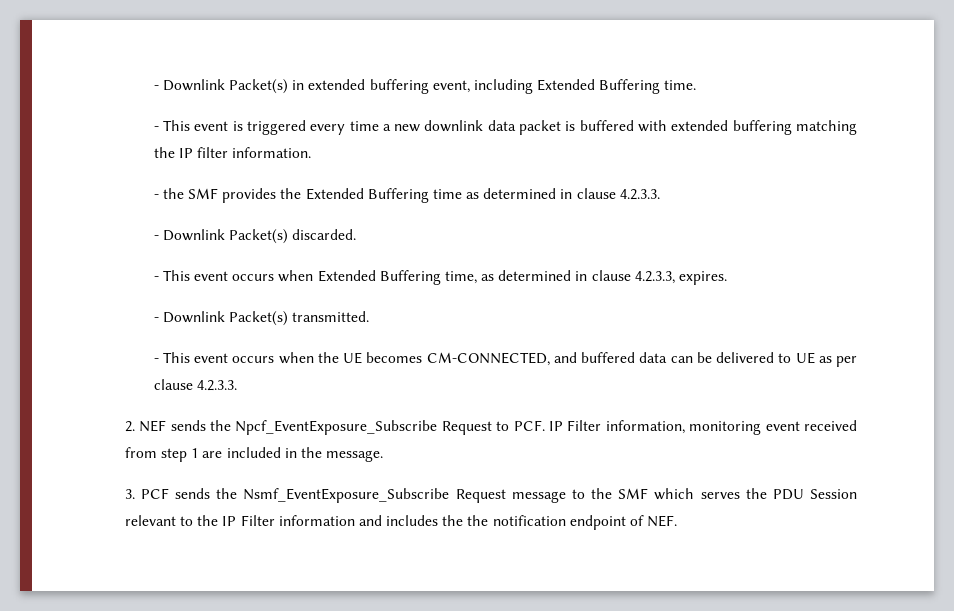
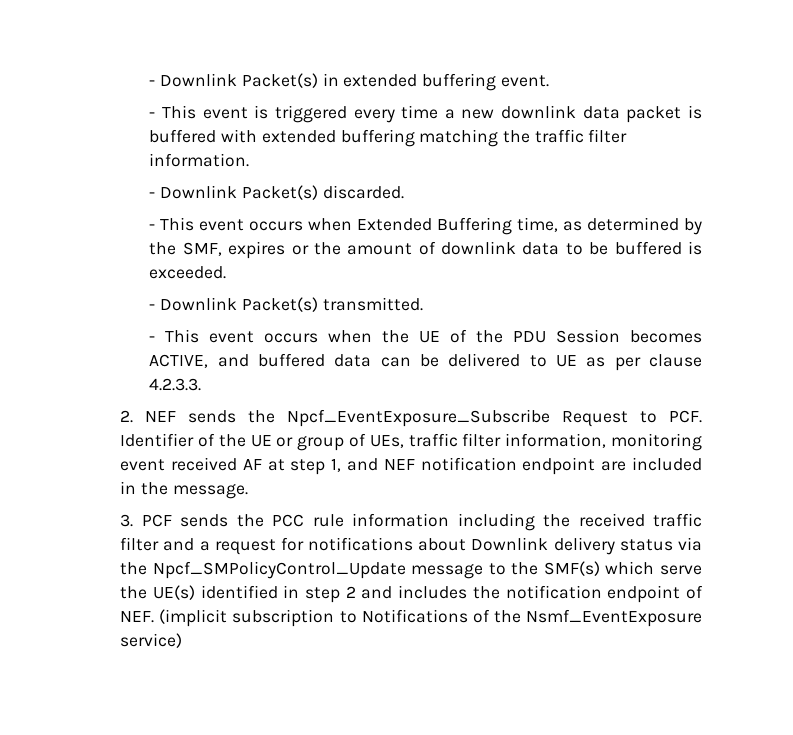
[432,79,697,94] event, including Extended Buffering time. -> [500,75,549,87] event.
[178,148,193,158] IP -> [534,129,584,143] traffic
[153,188,660,203] // - the SMF provides the Extended Buffering time as determined in clause 4.2.3.3. -> (250, 160) none
[575,270,728,285] in clause 4.2.3.3, expires. -> [684,218,702,235] [149,241,702,259] [149,266,227,279] by the SMF, expires or the amount of downlink data to be buffered is exceeded.
[366,352,550,366] becomes CM-CONNECTED, -> [450,329,702,343] [149,354,209,368] of the PDU Session becomes ACTIVE,
[549,420,858,435] [124,447,199,462] IP Filter information, monitoring event received from step 1 -> [120,433,702,451] [120,457,596,475] Identifier of the UE or group of UEs, traffic filter information, monitoring event received AF at step 1, and NEF notification endpoint
[243,488,857,503] [124,515,355,526] Nsmf_EventExposure_Subscribe Request message to the SMF which serves the PDU Session relevant to the IP Filter information -> [272,513,702,531] [120,537,703,555] [120,561,703,579] [120,585,356,603] PCC rule information including the received traffic filter and a request for notifications about Downlink delivery status via the Npcf_SMPolicyControl_Update message to the SMF(s) which serve the UE(s) identified in step 2
[467,515,489,526] the -> (500, 592) none
(678, 521) none -> [159,609,702,627] [120,633,183,648] (implicit subscription to Notifications of the Nsmf_EventExposure service)

